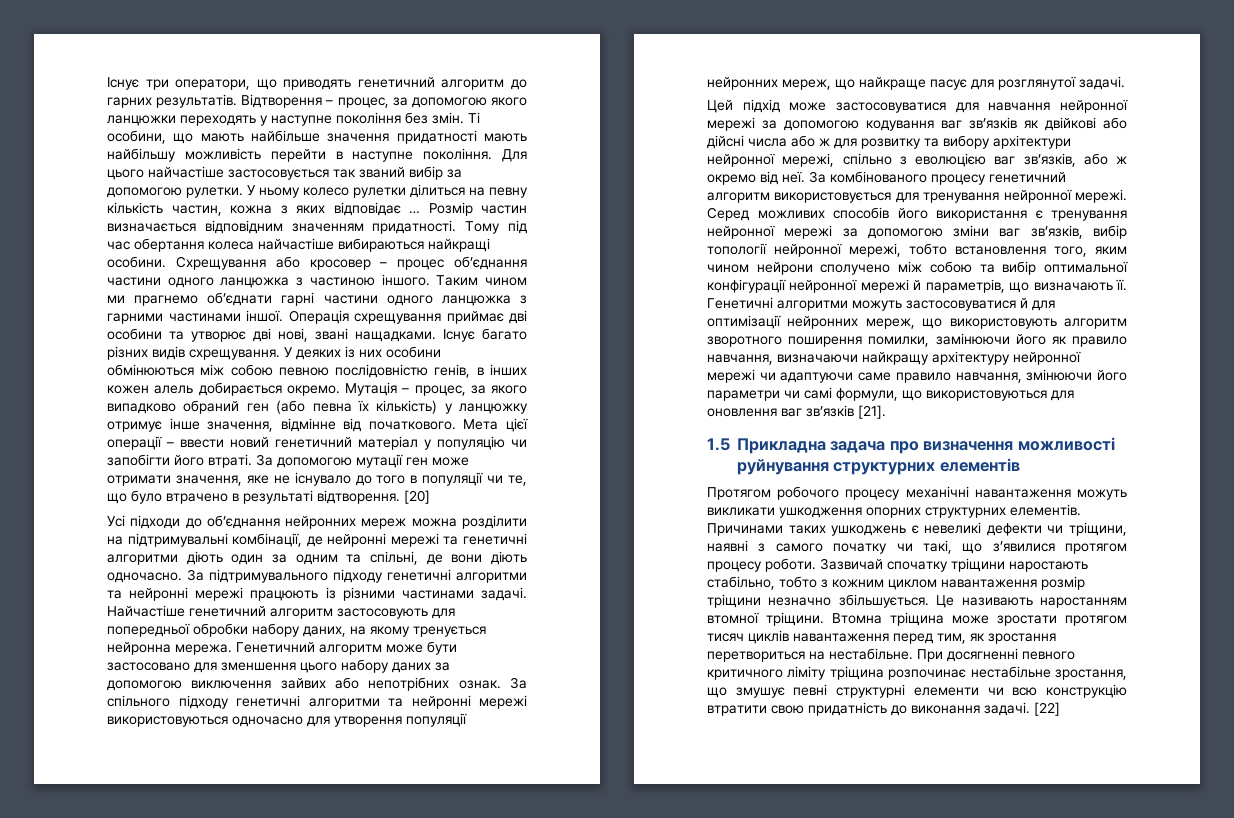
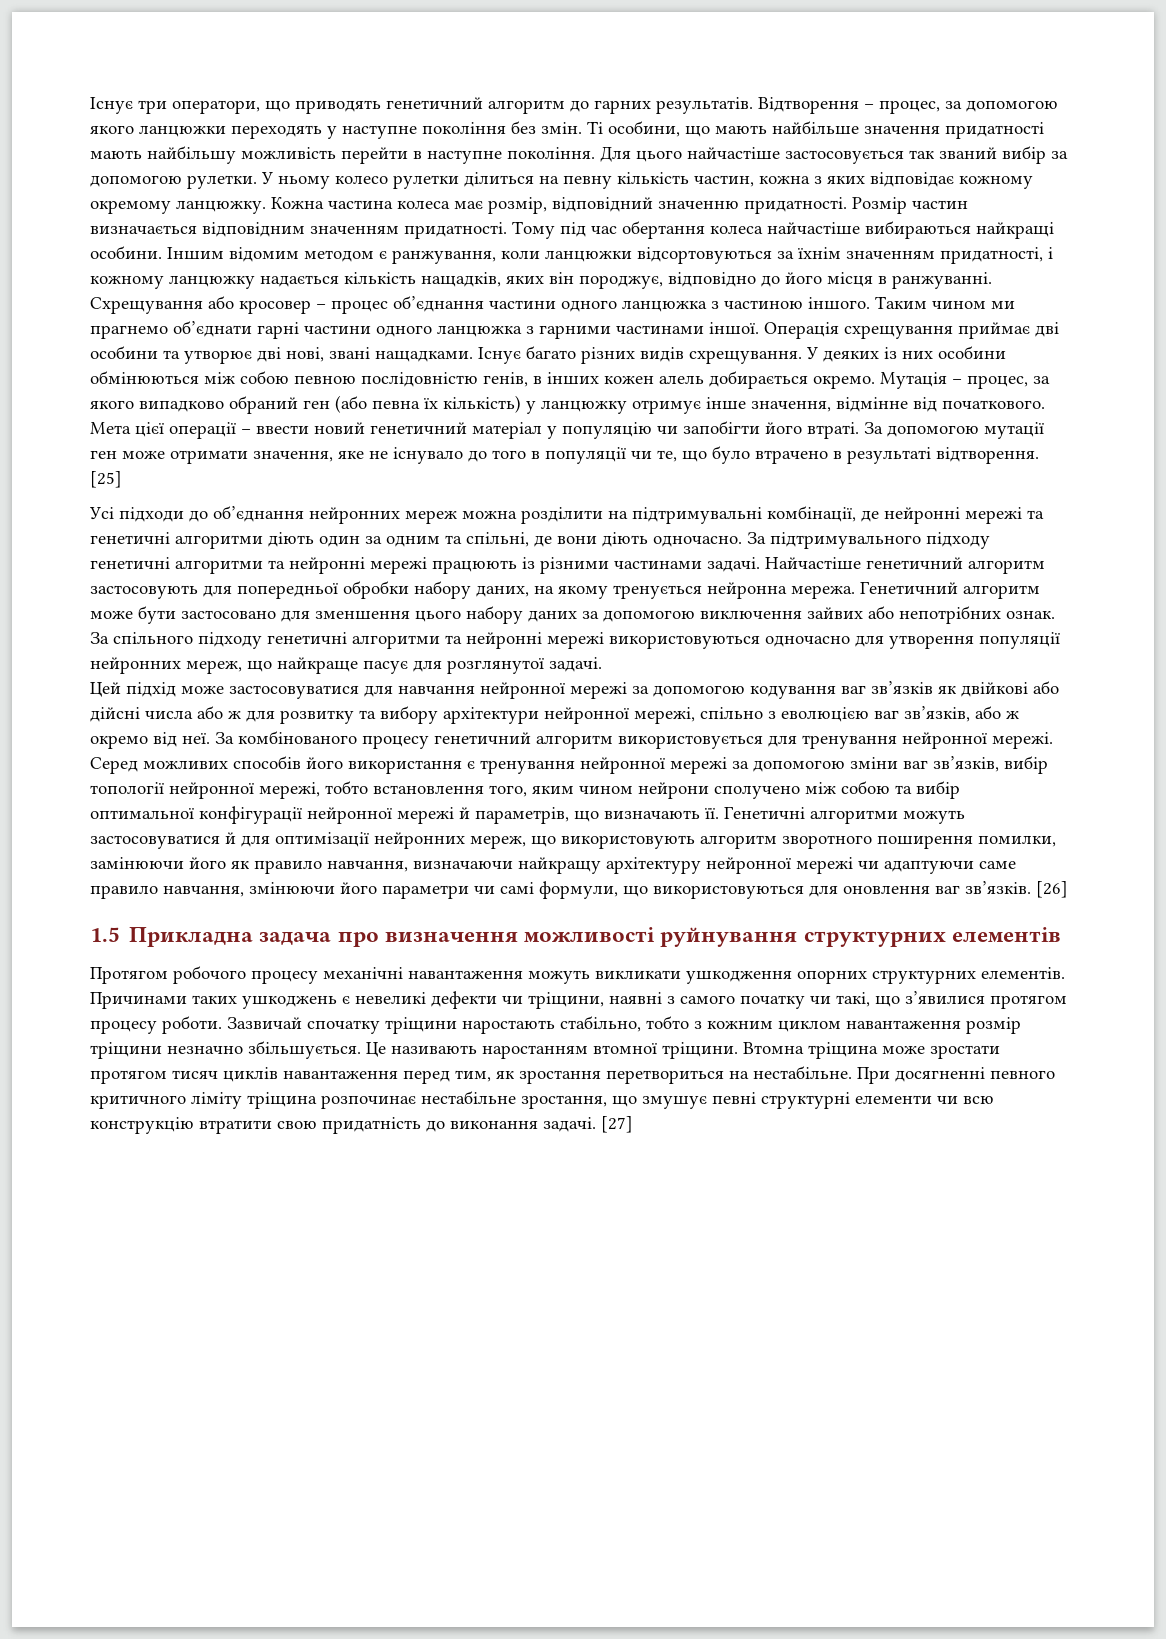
[409,211,420,214] … -> [959,176,1033,189] [90,197,847,214] кожному окремому ланцюжку. Кожна частина колеса має розмір, відповідний значенню придатності.
(166, 262) none -> [167,247,1053,264] [90,272,992,289] Іншим відомим методом є ранжування, коли ланцюжки відсортовуються за їхнім значенням придатності, і кожному ланцюжку надається кількість нащадків, яких він породжує, відповідно до його місця в ранжуванні.
[404,490,430,504] [20] -> [90,471,122,488] [25]
[806,405,886,419] зв’язків [21]. -> [965,881,1068,898] зв’язків. [26]
[1034,702,1060,716] [22] -> [601,1116,633,1133] [27]

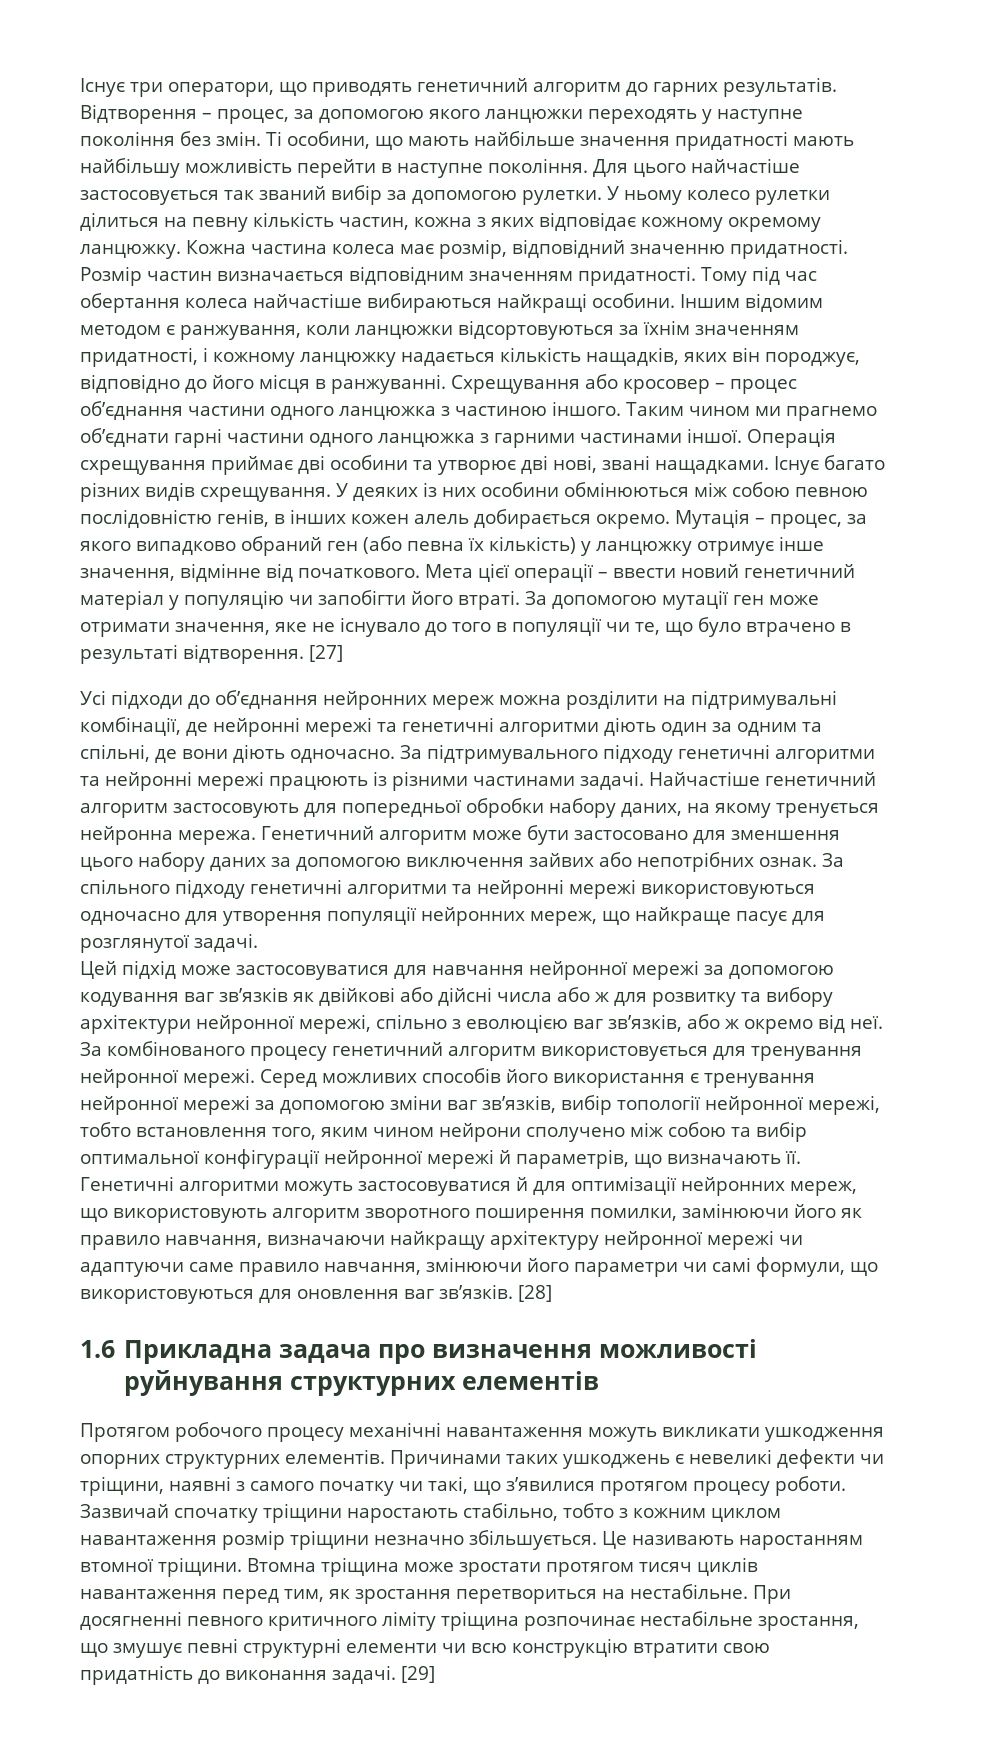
[90,471,122,488] [25] -> [309,645,343,662] [27]
[1036,881,1068,898] [90,927,120,942] [26] // 1.5 -> [518,1285,552,1302] [80,1340,115,1358] [28] // 1.6
[601,1116,633,1133] [27] -> [401,1666,435,1683] [29]

